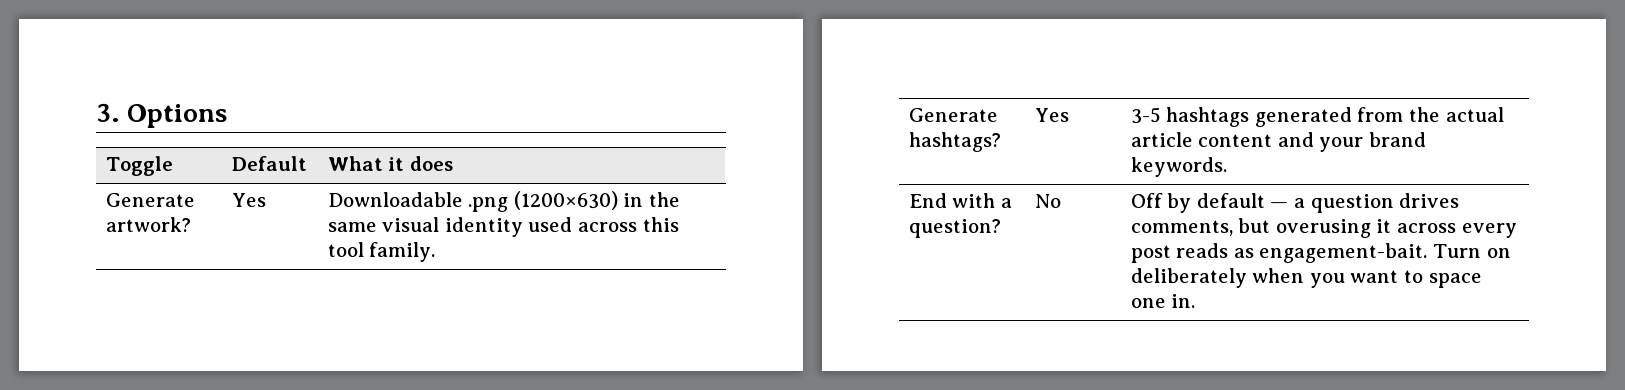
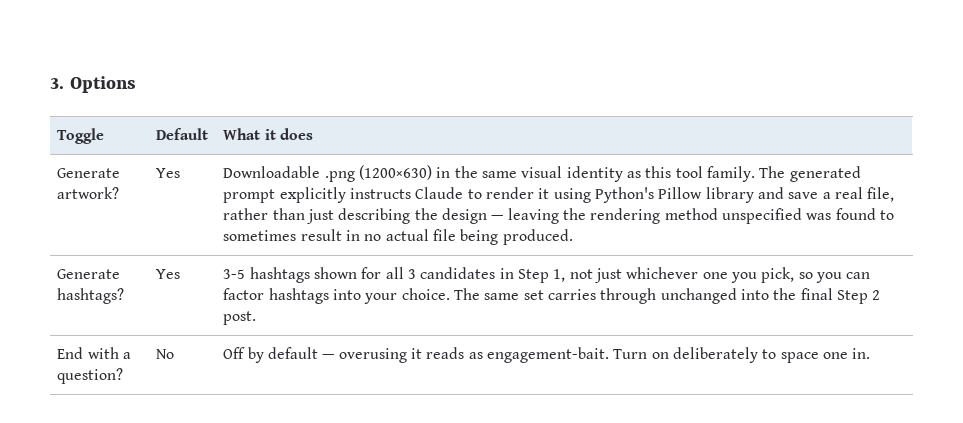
[528,217,637,232] used across -> [626,171,641,178] as
(436, 252) none -> [759,166,861,182] [223,187,895,203] [223,208,894,224] [223,229,573,245] The generated prompt explicitly instructs Claude to render it using Python's Pillow library and save a real file, rather than just describing the design — leaving the rendering method unspecified was found to sometimes result in no actual file being produced.
[1254,107,1504,127] [1130,132,1426,152] [1130,157,1227,177] generated from the actual article content and your brand keywords. -> [314,267,871,283] [223,288,881,304] [223,311,257,325] shown for all 3 candidates in Step 1, not just whichever one you pick, so you can factor hashtags into your choice. The same set carries through unchanged into the final Step 2 post.
[1293,193,1460,213] [1130,218,1517,238] [1130,245,1171,263] a question drives comments, but overusing it across every post -> [338,348,422,363] overusing it
[1252,268,1399,288] when you want -> (758, 355) none

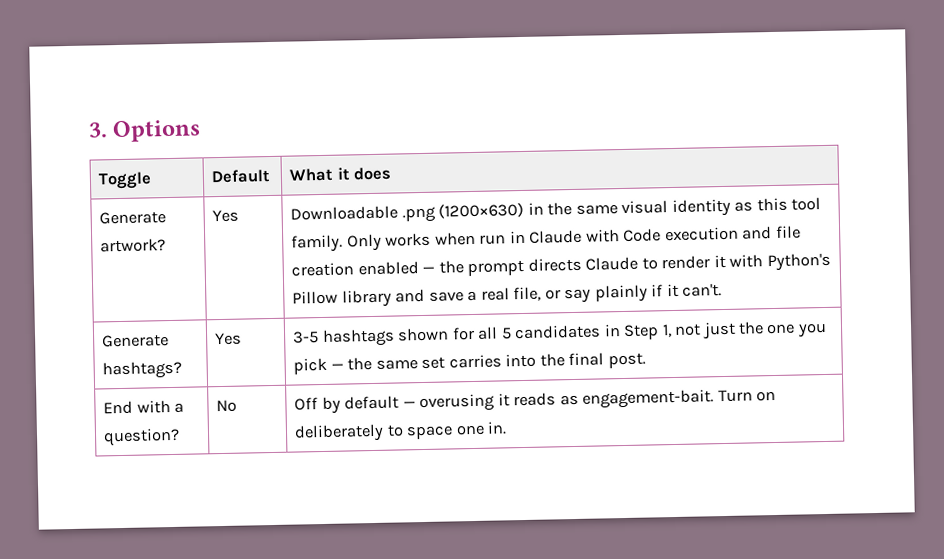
[759,166,861,182] [223,187,412,203] The generated prompt explicitly instructs -> [346,225,801,252] [291,257,582,277] Only works when run in Claude with Code execution and file creation enabled — the prompt directs
[553,188,591,203] using -> [729,254,764,268] with
[223,208,894,224] [223,229,573,245] rather than just describing the design — leaving the rendering method unspecified was found to sometimes result in no actual file being produced. -> [544,283,722,304] or say plainly if it can't.
[407,269,416,279] 3 -> [500,327,512,340] 5
[626,267,699,279] whichever -> [737,321,764,335] the
[761,267,871,283] [223,288,480,304] pick, so you can factor hashtags into your choice. The -> [293,356,373,375] pick — the
[600,288,737,304] through unchanged -> (502, 361) none
[836,290,881,304] Step 2 -> (605, 359) none

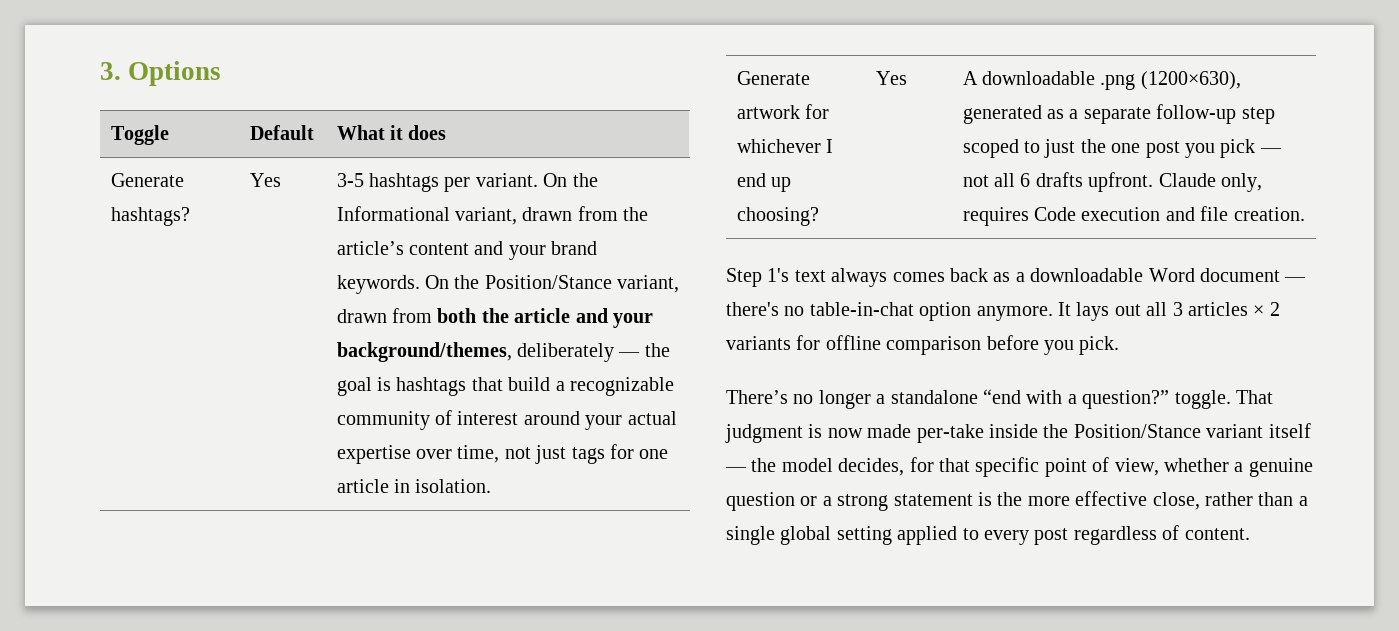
[99,211,167,225] [100,238,167,253] [212,209,240,223] [290,197,822,223] [291,225,801,253] [291,252,831,277] [292,283,722,308] // Generate artwork? | Yes | Downloadable .png (1200×630) in the same visual identity as this tool family. Only works when run in Claude with Code execution and file creation enabled — the prompt directs Claude to render it with Python's Pillow library and save a real file, or say plainly if it can't. -> (447, 132) none
[397,323,702,342] shown for all 5 candidates in Step 1, not -> [444,173,598,192] [336,206,649,225] [336,241,598,260] [336,275,680,294] [336,308,654,328] [336,342,670,362] [336,377,675,396] [336,410,677,430] [336,444,669,464] [336,479,492,493] [736,71,810,85] [736,104,830,119] [736,139,834,153] [736,173,792,192] [736,207,819,226] [875,71,907,85] [962,71,1241,90] [962,104,1275,124] [962,139,1041,158] per variant. On the Informational variant, drawn from the article’s content and your brand keywords. On the Position/Stance variant, drawn from both the article and your background/themes, deliberately — the goal is hashtags that build a recognizable community of interest around your actual expertise over time, not just tags for one article in isolation. // Generate artwork for whichever I end up choosing? | Yes | A downloadable .png (1200×630), generated as a separate follow-up step scoped to
(796, 329) none -> [1145,141,1180,158] post
[347,352,646,371] [103,400,185,415] [103,427,181,447] [216,399,238,413] [294,389,777,415] [294,421,508,443] the same set carries into the final post. // End with a question? | No | Off by default — overusing it reads as engagement-bait. Turn on deliberately to space one in. -> [962,172,1263,192] [962,206,1305,226] [726,268,1307,287] [726,302,1280,321] [726,335,1120,355] [726,389,1273,409] [725,423,1311,443] [725,457,1313,477] [726,491,1308,511] [726,525,1250,545] not all 6 drafts upfront. Claude only, requires Code execution and file creation. // Step 1's text always comes back as a downloadable Word document — there's no table-in-chat option anymore. It lays out all 3 articles × 2 variants for offline comparison before you pick. // There’s no longer a standalone “end with a question?” toggle. That judgment is now made per-take inside the Position/Stance variant itself — the model decides, for that specific point of view, whether a genuine question or a strong statement is the more effective close, rather than a single global setting applied to every post regardless of content.

